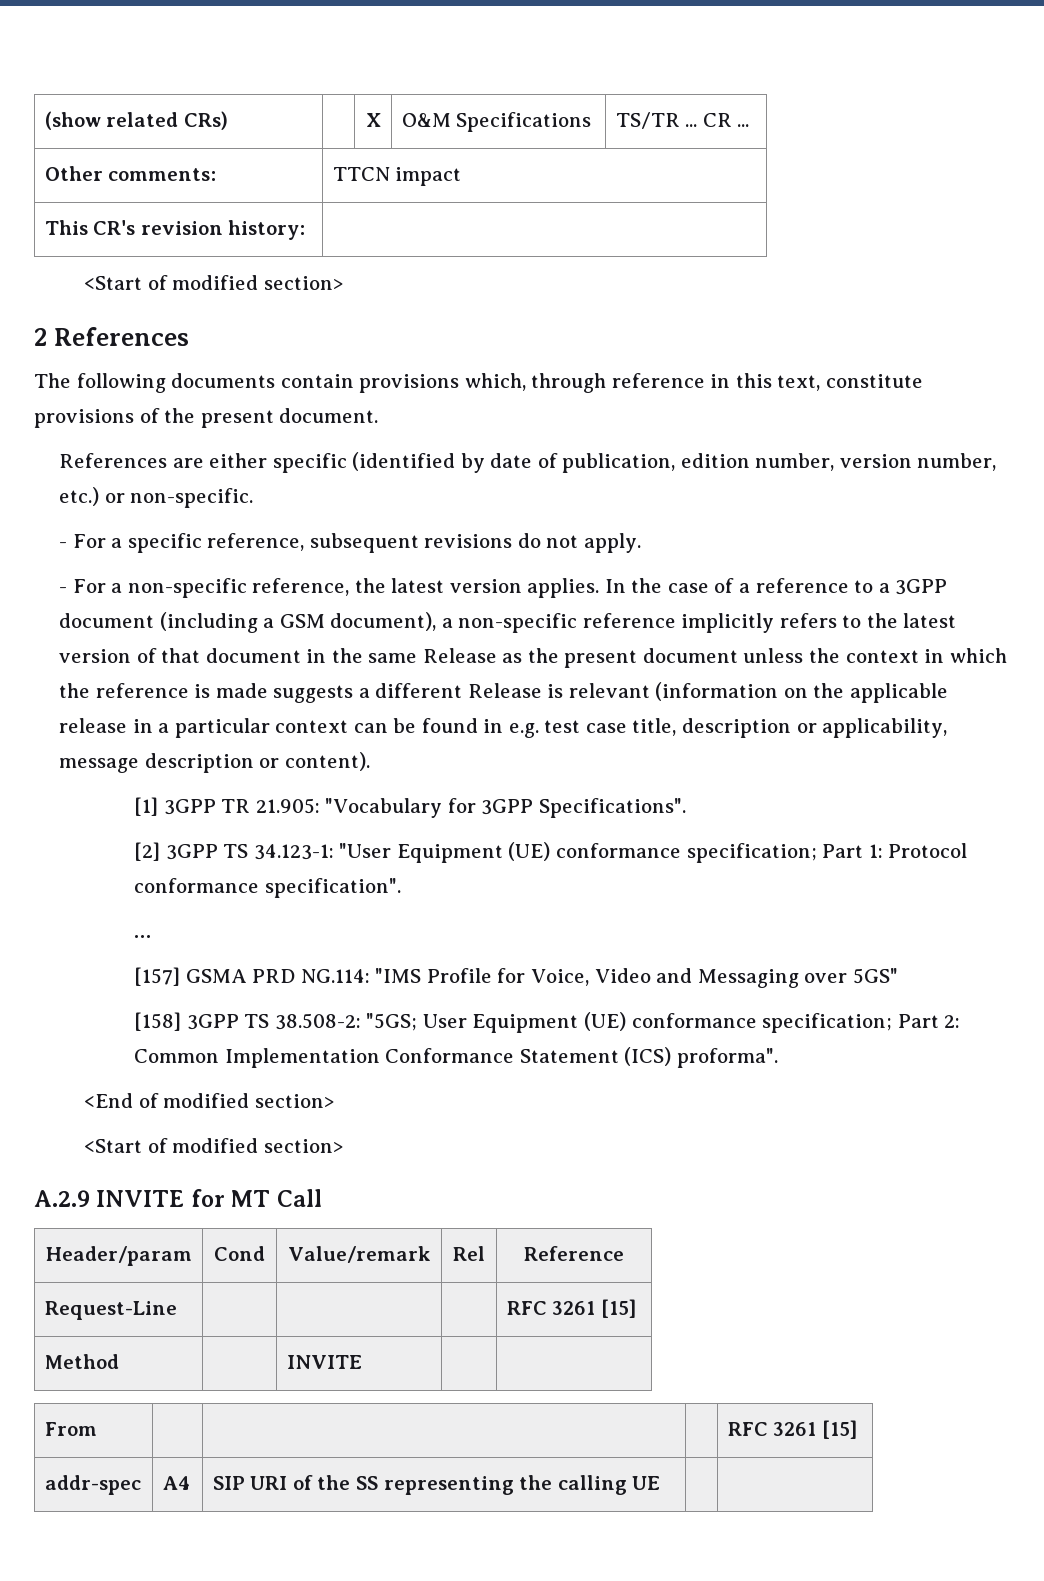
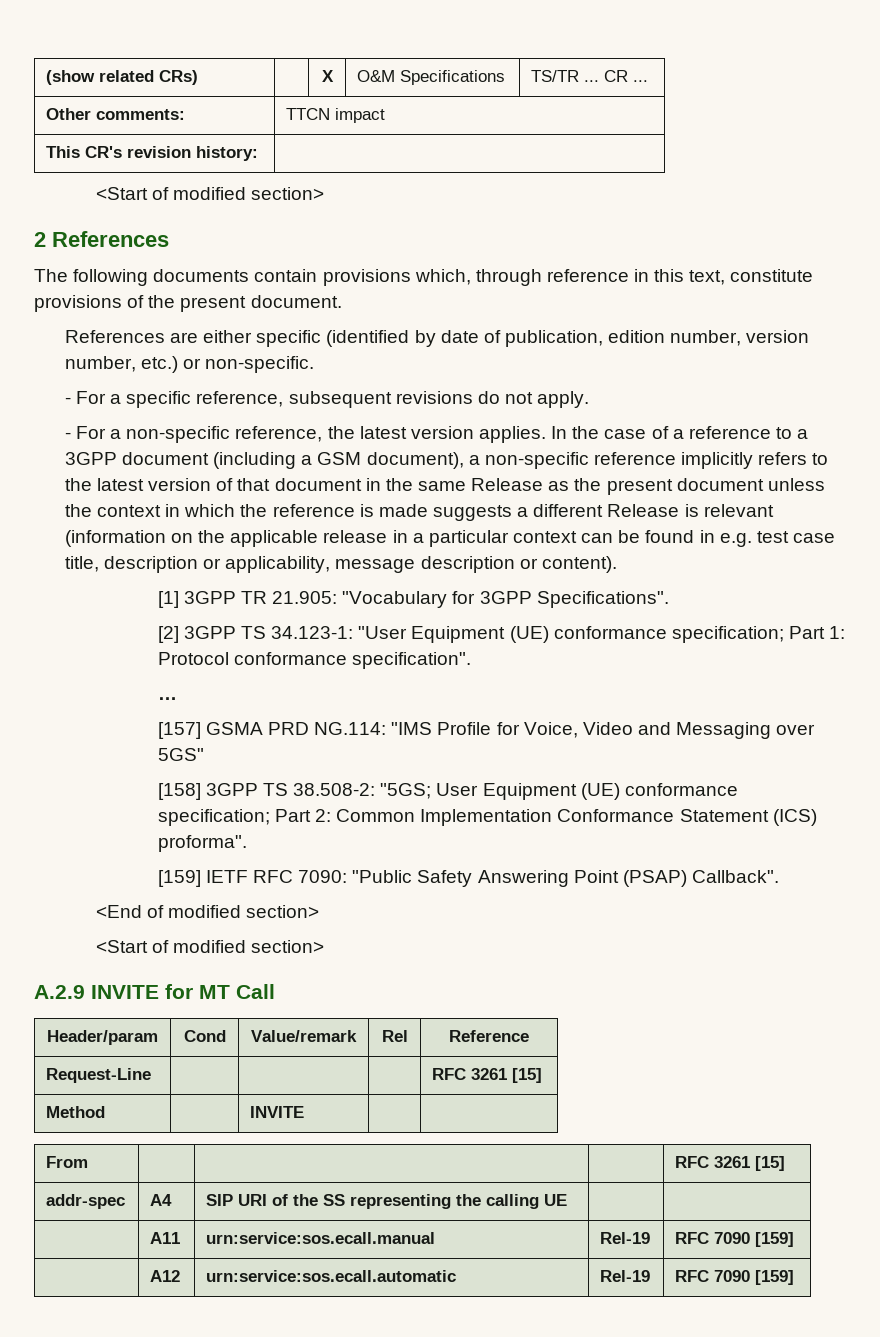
(778, 1058) none -> [157,870,779,887] // [159] IETF RFC 7090: "Public Safety Answering Point (PSAP) Callback".
(661, 1483) none -> [150,1232,181,1244] [206,1232,436,1244] [600,1232,651,1244] [675,1232,795,1247] [150,1270,181,1282] [206,1270,457,1282] [600,1270,651,1282] [675,1270,795,1285] // | A11 | urn:service:sos.ecall.manual | Rel-19 | RFC 7090 [159] // | A12 | urn:service:sos.ecall.automatic | Rel-19 | RFC 7090 [159]

